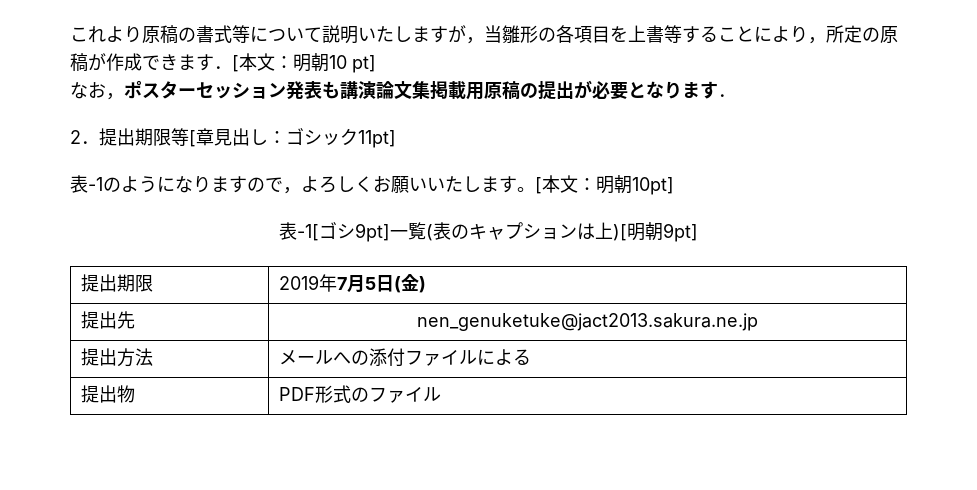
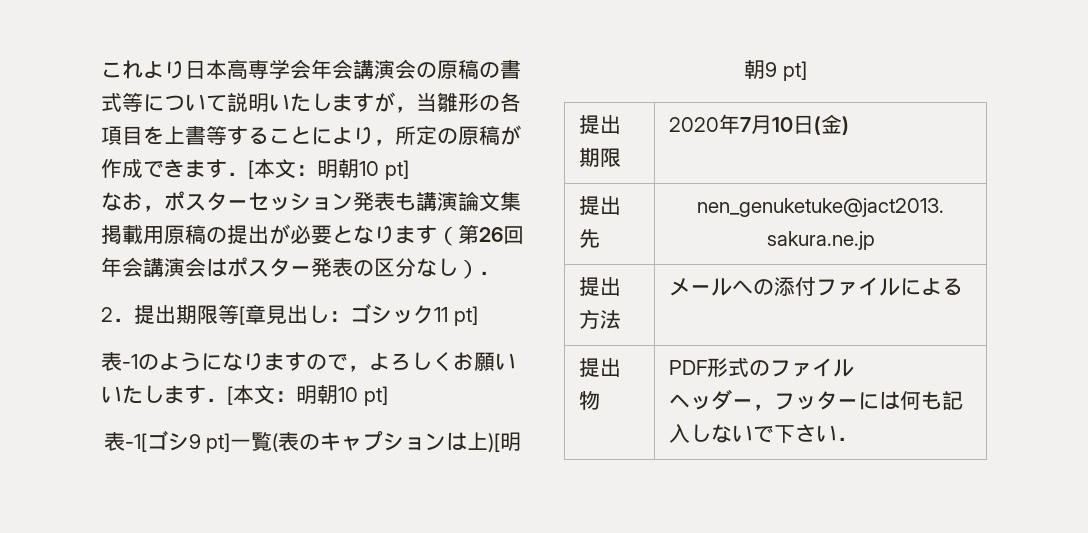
(142, 34) none -> [185,59,437,79] 日本高専学会年会講演会の
(718, 90) none -> [437,224,524,246] [101,257,479,279] （第26回年会講演会はポスター発表の区分なし）
[358,130,396,148] 11pt] -> [434,306,478,326] 11 pt]
[517,175,674,195] 。[本文：明朝10pt] -> [206,384,388,406] ．[本文：明朝10 pt]
[355,223,390,242] 9pt] -> [188,433,231,453] 9 pt]
[663,223,698,242] 9pt] -> [765,61,807,81] 9 pt]
[278,275,319,290] 2019 -> [669,117,720,132] 2020
[364,277,376,290] 5 -> [772,117,794,132] 10
(441, 394) none -> [669,389,964,411] [669,424,859,443] // ヘッダー，フッターには何も記入しないで下さい．

